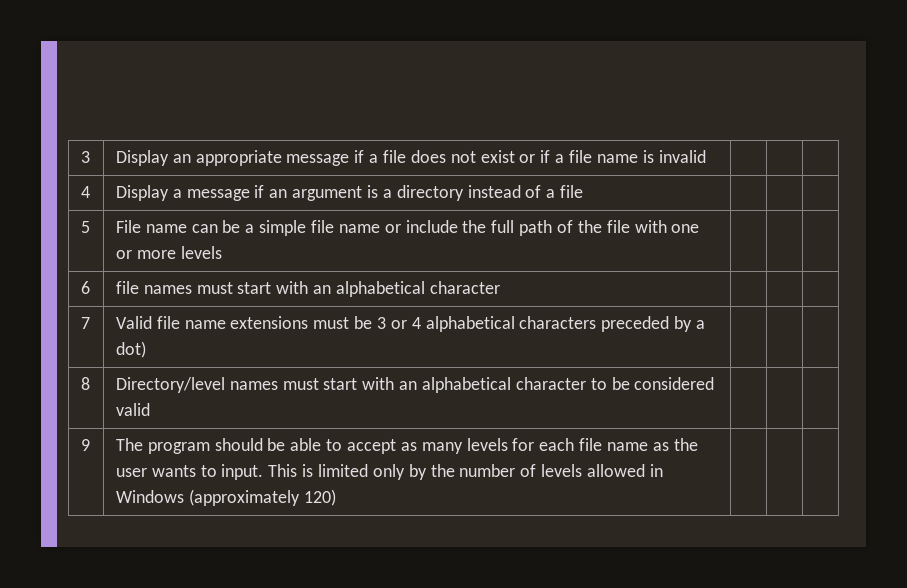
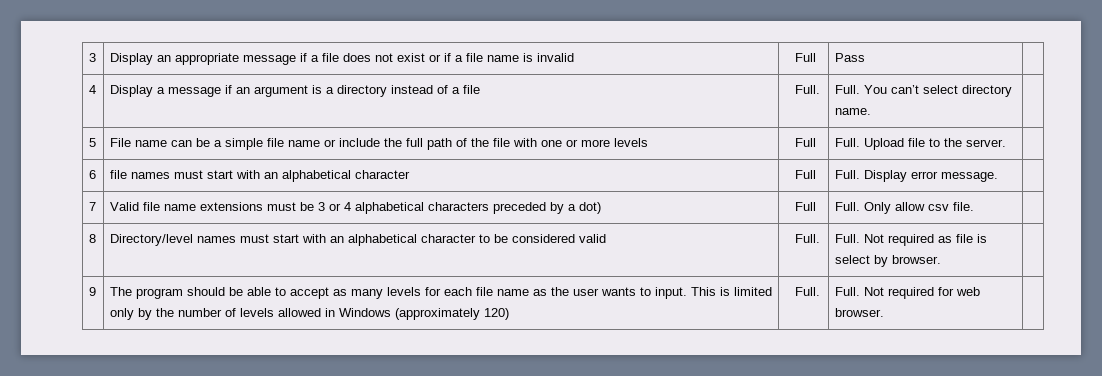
(706, 156) | -> [795,53,817,62] [834,53,865,62] Full | Pass
(584, 191) | -> [795,85,821,94] [834,85,1012,97] [834,108,871,115] Full. | Full. You can’t select directory name.
(222, 252) | -> [795,138,817,147] [834,138,1006,150] Full | Full. Upload file to the server.
(500, 287) | -> [795,170,817,179] [834,170,998,182] Full | Full. Display error message.
(146, 349) | -> [795,202,817,211] [834,202,974,214] Full | Full. Only allow csv file.
(150, 409) | -> [795,234,821,243] [834,234,987,246] [834,255,941,267] Full. | Full. Not required as file is select by browser.
(336, 497) | -> [795,287,821,296] [834,287,980,299] [834,308,884,317] Full. | Full. Not required for web browser.

